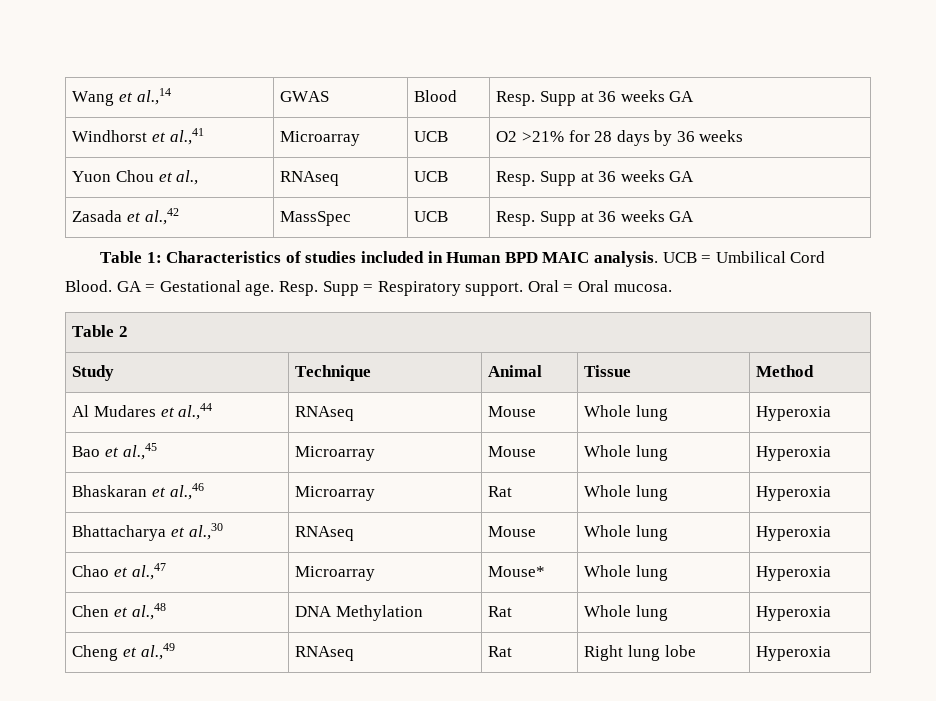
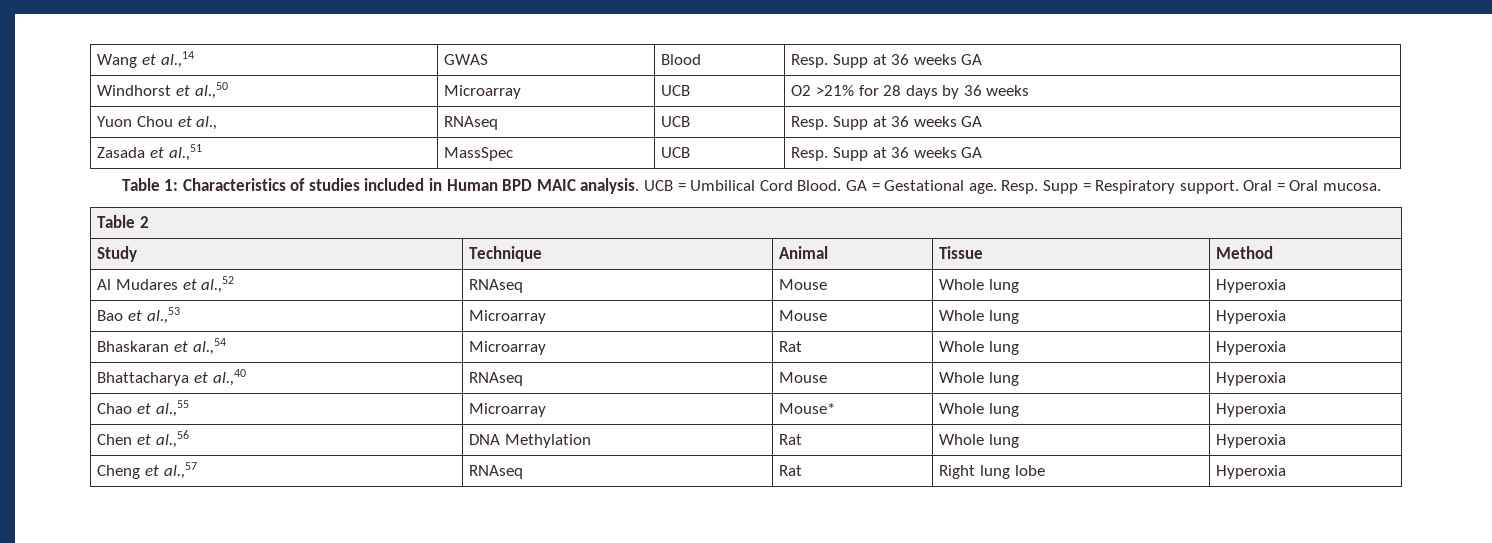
[169,128,204,145] al.,41 -> [194,82,228,99] al.,50
[144,208,179,225] al.,42 -> [168,144,202,161] al.,51
[178,403,213,420] al.,44 -> [201,276,235,293] al.,52
[122,443,157,460] al.,45 -> [146,307,180,324] al.,53
[169,483,204,500] al.,46 -> [192,338,226,355] al.,54
[188,523,223,540] al.,30 -> [212,369,246,386] al.,40
[131,563,166,580] al.,47 -> [155,400,189,417] al.,55
[131,603,166,620] al.,48 -> [155,430,189,448] al.,56
[140,643,175,660] al.,49 -> [163,462,197,479] al.,57

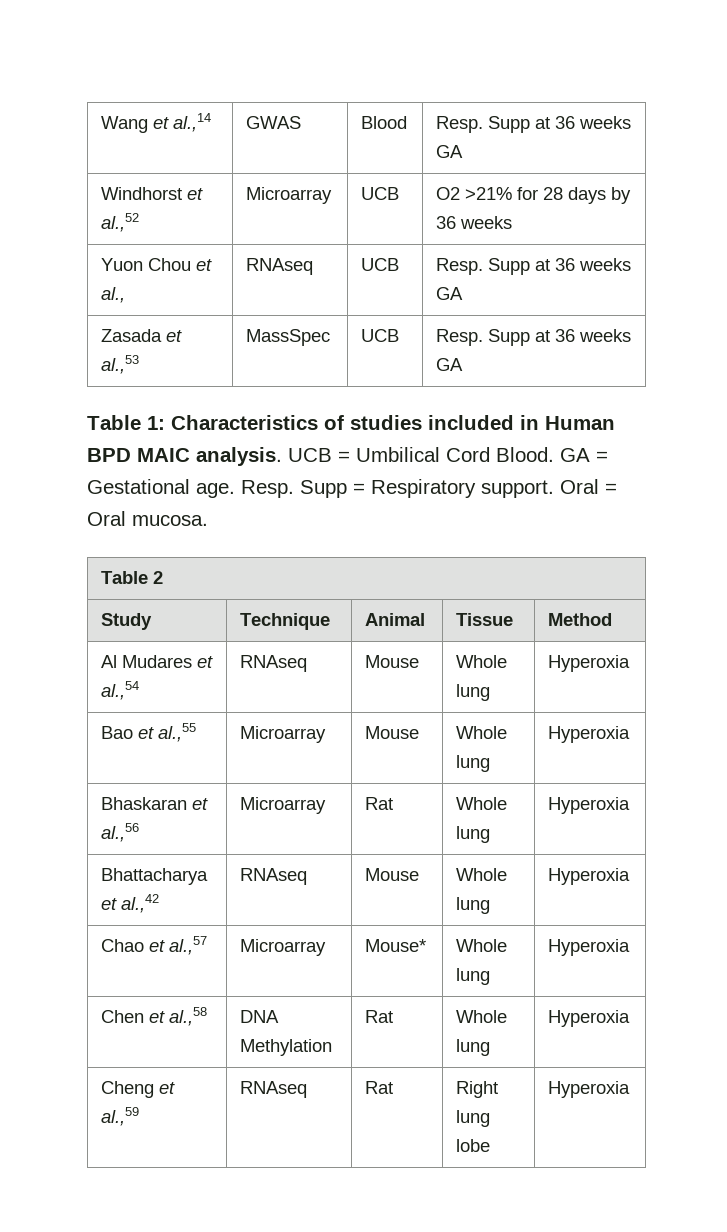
[194,82,228,99] al.,50 -> [101,213,140,232] al.,52
[168,144,202,161] al.,51 -> [101,355,140,374] al.,53
[201,276,235,293] al.,52 -> [101,681,140,700] al.,54
[146,307,180,324] al.,53 -> [158,723,197,742] al.,55
[192,338,226,355] al.,54 -> [101,823,140,842] al.,56
[212,369,246,386] al.,40 -> [121,894,160,913] al.,42
[155,400,189,417] al.,55 -> [169,936,208,955] al.,57
[155,430,189,448] al.,56 -> [169,1007,208,1026] al.,58
[163,462,197,479] al.,57 -> [101,1107,140,1126] al.,59

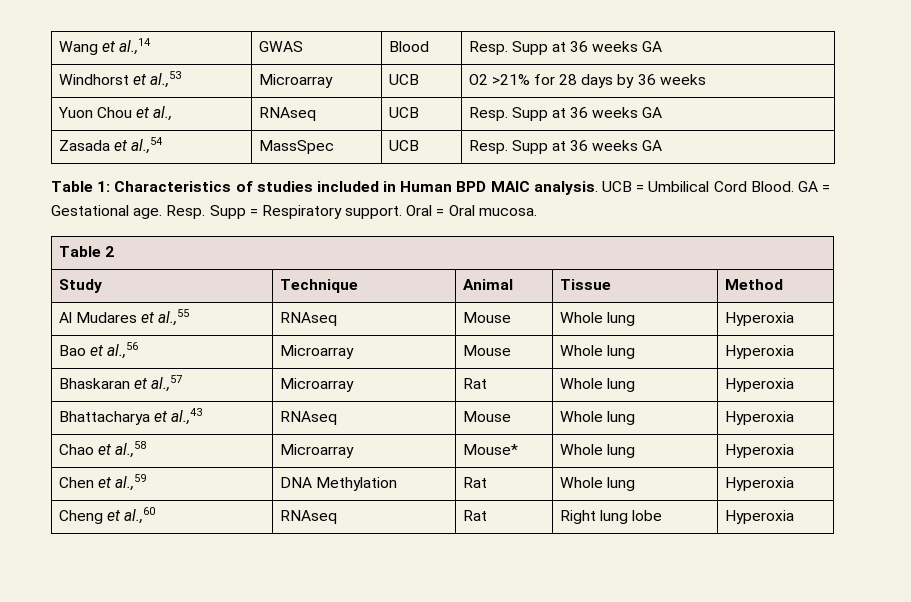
[101,213,140,232] al.,52 -> [149,71,181,88] al.,53
[101,355,140,374] al.,53 -> [130,137,163,154] al.,54
[101,681,140,700] al.,54 -> [158,309,190,326] al.,55
[158,723,197,742] al.,55 -> [106,342,138,359] al.,56
[101,823,140,842] al.,56 -> [150,375,182,392] al.,57
[121,894,160,913] al.,42 -> [170,408,202,425] al.,43
[169,936,208,955] al.,57 -> [114,441,146,458] al.,58
[169,1007,208,1026] al.,58 -> [114,474,146,491] al.,59
[101,1107,140,1126] al.,59 -> [123,507,155,524] al.,60

